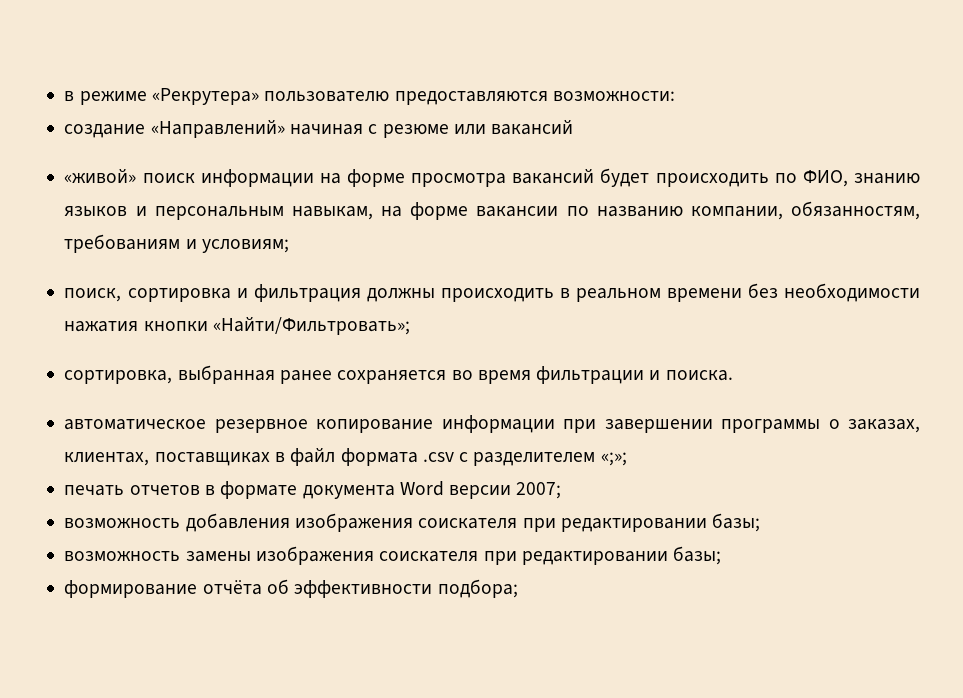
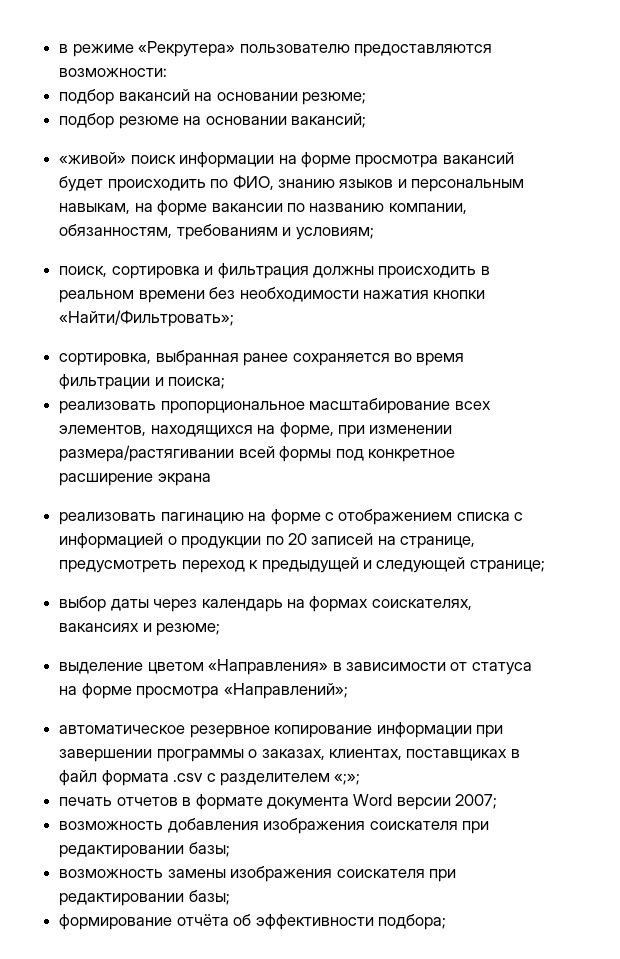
[64,119,574,138] создание «Направлений» начиная с резюме или вакансий -> [59,89,366,105] [59,113,366,129] подбор вакансий на основании резюме; // подбор резюме на основании вакансий;
[665,370,733,381] поиска. -> [168,377,226,389] [59,398,491,414] [59,422,453,438] [59,445,455,462] [59,473,211,486] [59,509,524,525] [59,533,476,549] [59,557,545,573] [59,596,472,612] [59,623,221,636] [59,659,532,675] [59,683,348,699] поиска; // реализовать пропорциональное масштабирование всех элементов, находящихся на форме, при изменении размера/растягивании всей формы под конкретное расширение экрана // реализовать пагинацию на форме с отображением списка с информацией о продукции по 20 записей на странице, предусмотреть переход к предыдущей и следующей странице; // выбор даты через календарь на формах соискателях, вакансиях и резюме; // выделение цветом «Направления» в зависимости от статуса на форме просмотра «Направлений»;

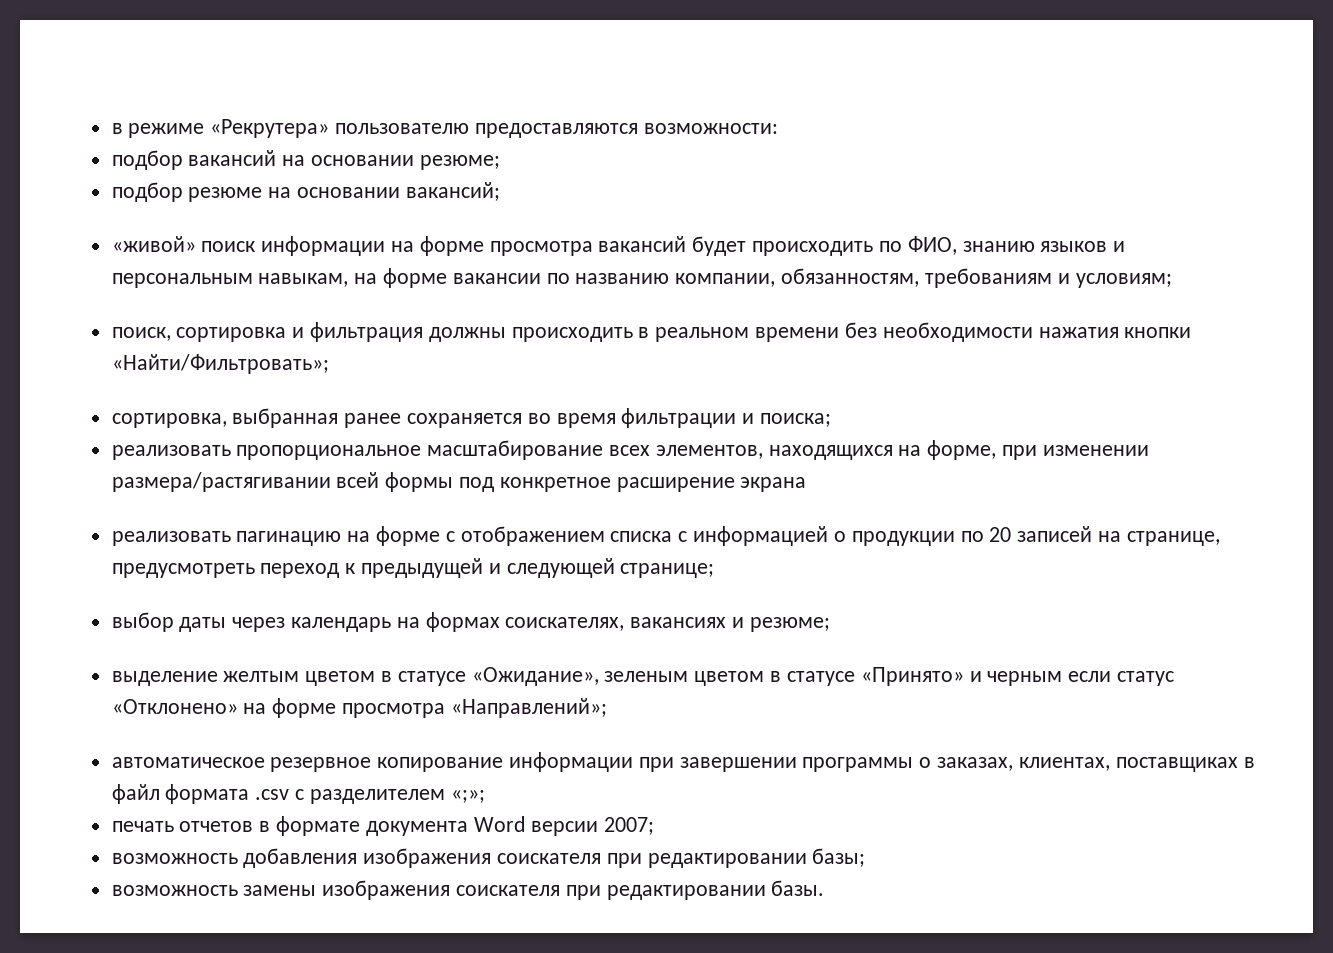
[147,659,532,675] цветом «Направления» в зависимости от статуса -> [223,667,1174,686] [111,699,238,714] желтым цветом в статусе «Ожидание», зеленым цветом в статусе «Принято» и черным если статус «Отклонено»
[188,890,230,905] [59,914,446,930] базы; // формирование отчёта об эффективности подбора; -> [771,880,825,896] базы.

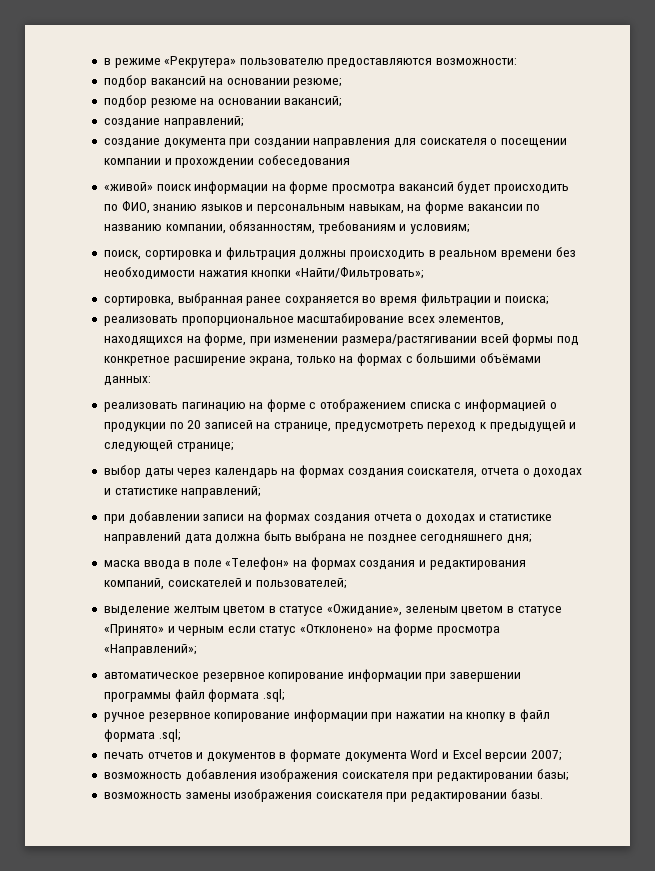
(500, 191) none -> [103,116,244,128] [103,138,568,148] [103,155,350,168] // создание направлений; // создание документа при создании направления для соискателя о посещении компании и прохождении собеседования
[740,477,807,492] экрана -> [249,353,542,366] [103,376,151,386] экрана, только на формах с большими объёмами данных:
[505,617,830,632] соискателях, вакансиях и резюме; -> [347,468,583,478] [103,486,262,498] [103,511,553,524] [103,531,533,544] [103,557,526,570] [103,578,347,590] создания соискателя, отчета о доходах и статистике направлений; // при добавлении записи на формах создания отчета о доходах и статистике направлений дата должна быть выбрана не позднее сегодняшнего дня; // маска ввода в поле «Телефон» на формах создания и редактирования компаний, соискателей и пользователей;
[919,757,1255,772] [111,784,485,804] о заказах, клиентах, поставщиках в файл формата .csv с разделителем «;»; -> [174,689,285,702] [103,709,550,722] [103,729,181,742] файл формата .sql; // ручное резервное копирование информации при нажатии на кнопку в файл формата .sql;
(254, 826) none -> [196,752,276,762] и документов
(526, 824) none -> [442,749,482,759] и Exсel

